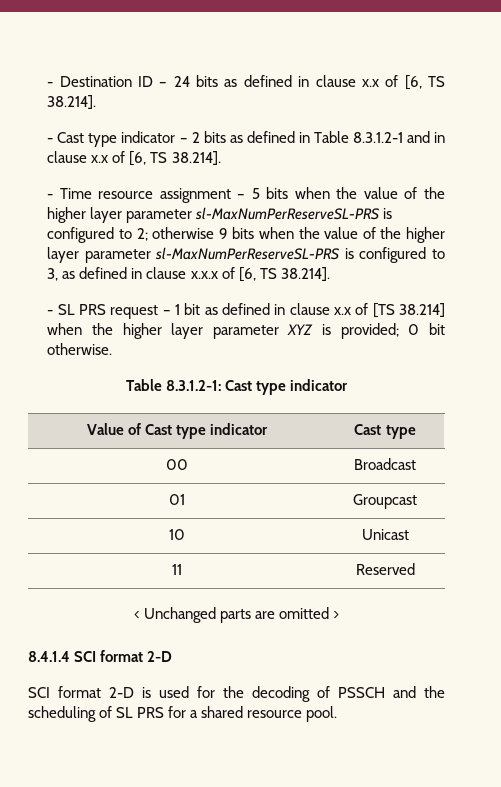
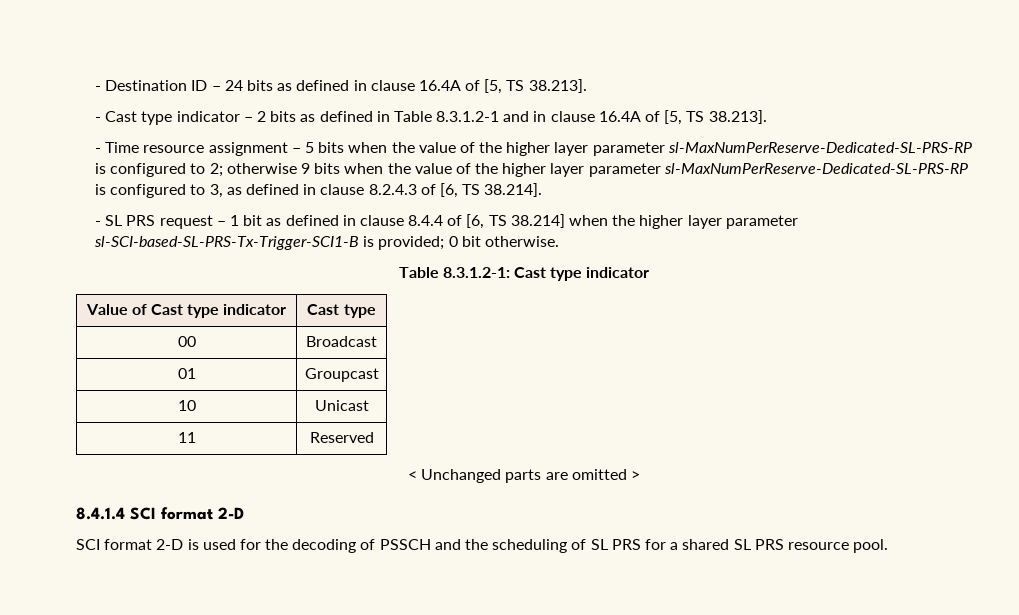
[361,75,446,90] [47,95,97,109] x.x of [6, TS 38.214]. -> [418,79,587,94] 16.4A of [5, TS 38.213].
[91,151,221,166] x.x of [6, TS 38.214]. -> [598,110,767,125] 16.4A of [5, TS 38.213].
[195,207,380,220] sl-MaxNumPerReserveSL-PRS -> [667,142,972,153] sl-MaxNumPerReserve-Dedicated-SL-PRS-RP
[155,247,340,260] sl-MaxNumPerReserveSL-PRS -> [663,163,968,174] sl-MaxNumPerReserve-Dedicated-SL-PRS-RP
[190,271,218,279] x.x.x -> [368,184,417,195] 8.2.4.3
[333,303,395,318] x.x of [TS -> [408,214,507,229] 8.4.4 of [6, TS
[287,324,314,335] XYZ -> [94,236,360,250] sl-SCI-based-SL-PRS-Tx-Trigger-SCI1-B
(244, 712) none -> [733,539,784,550] SL PRS

